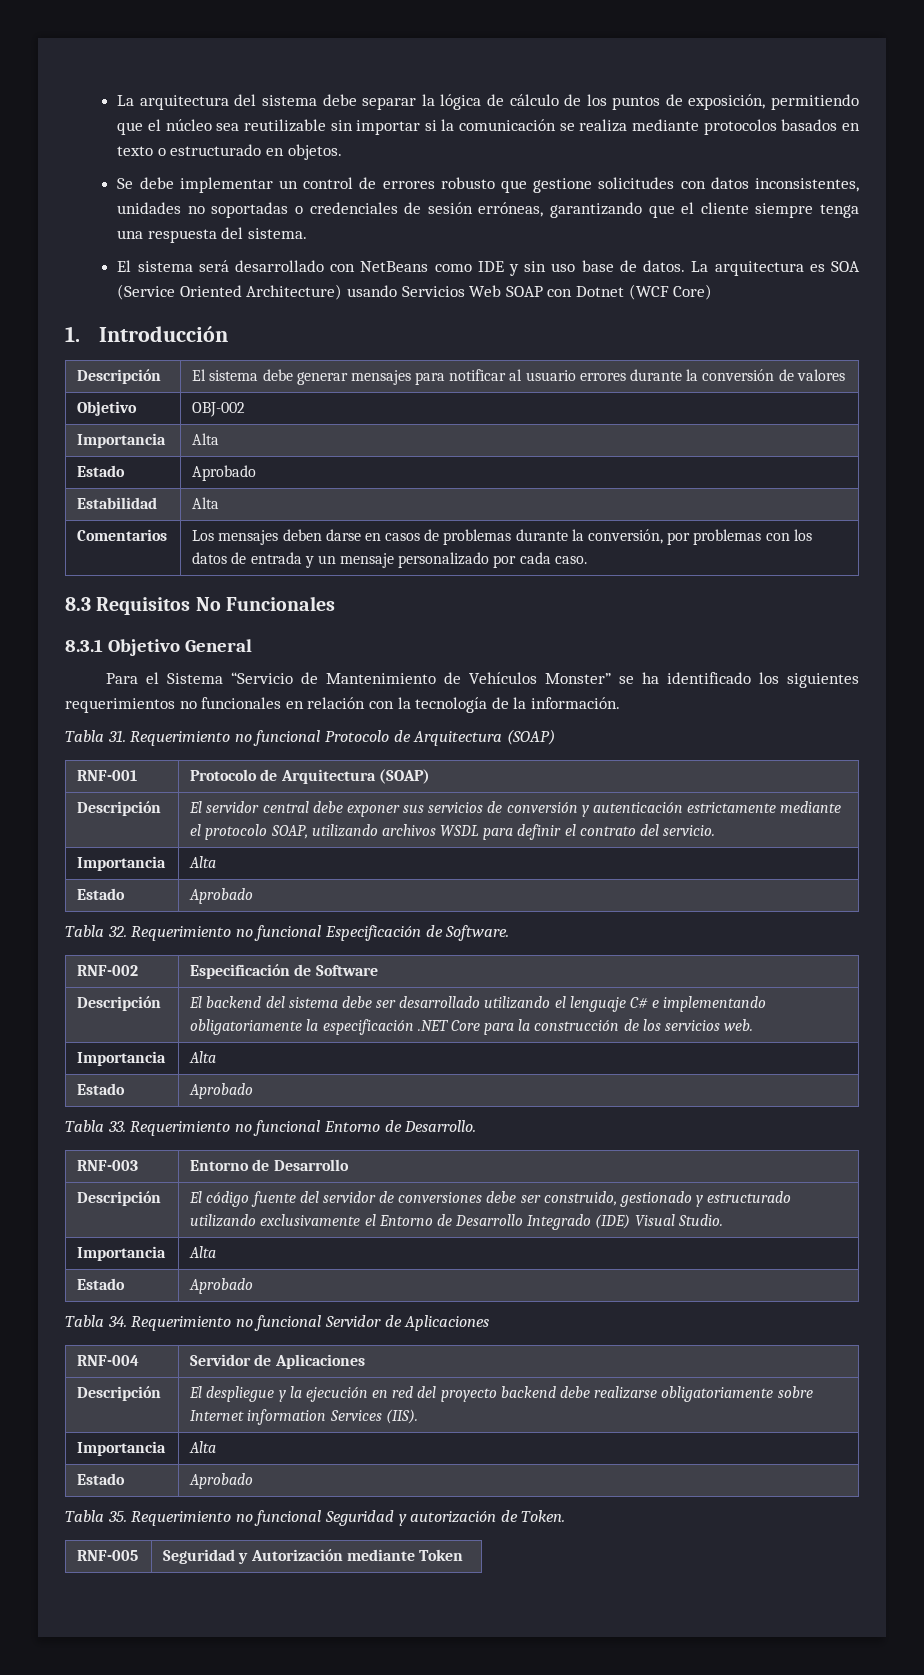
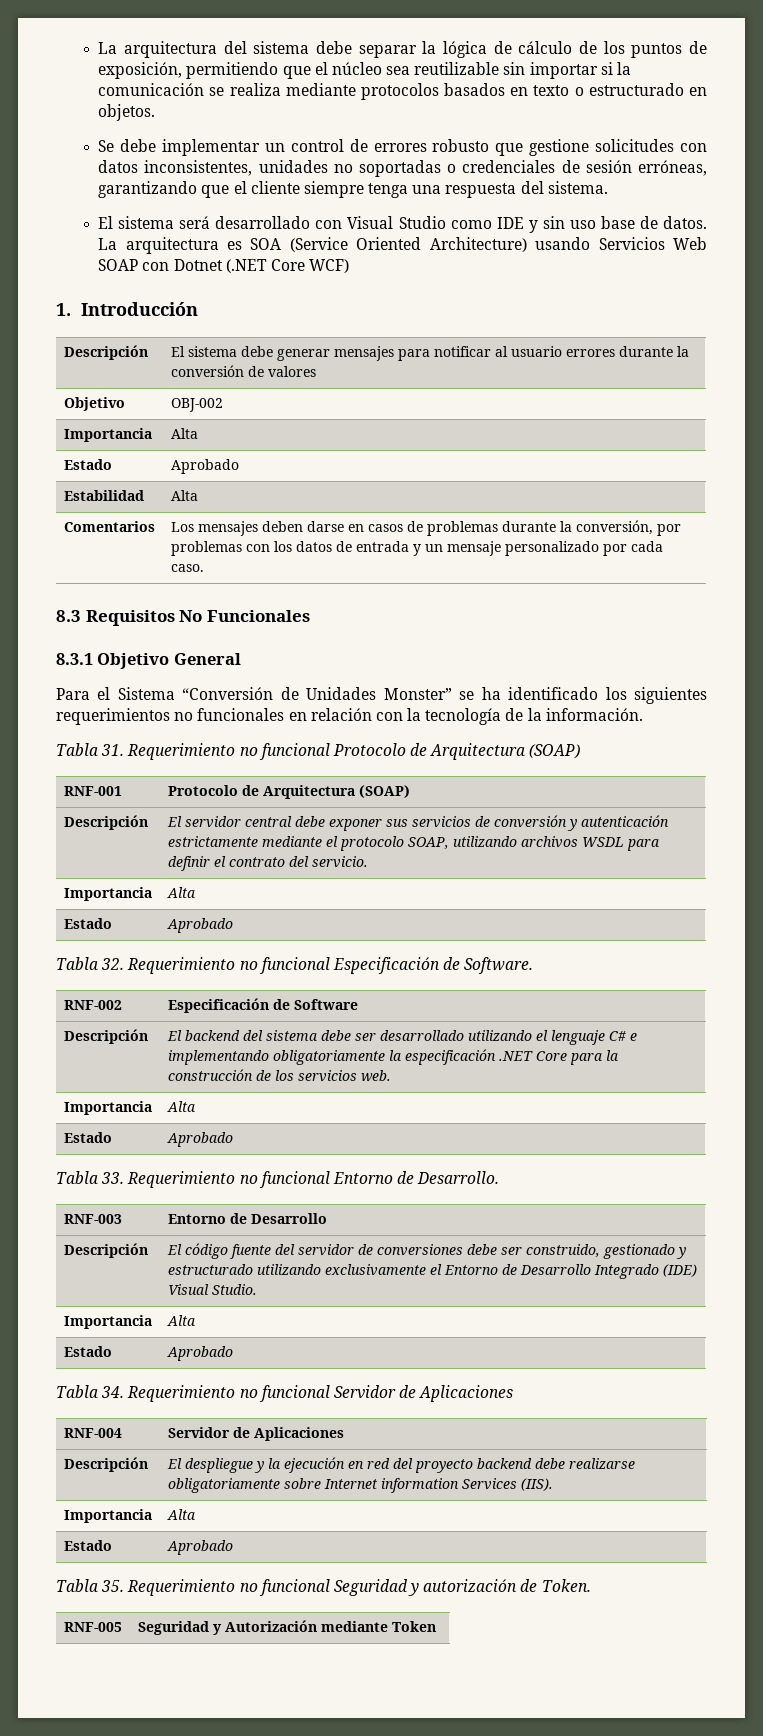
[360,261,429,272] NetBeans -> [347,216,446,229] Visual Studio
[628,284,713,300] (WCF Core) -> [225,259,350,273] (.NET Core WCF)
[230,672,537,684] “Servicio de Mantenimiento de Vehículos -> [182,687,377,700] “Conversión de Unidades

